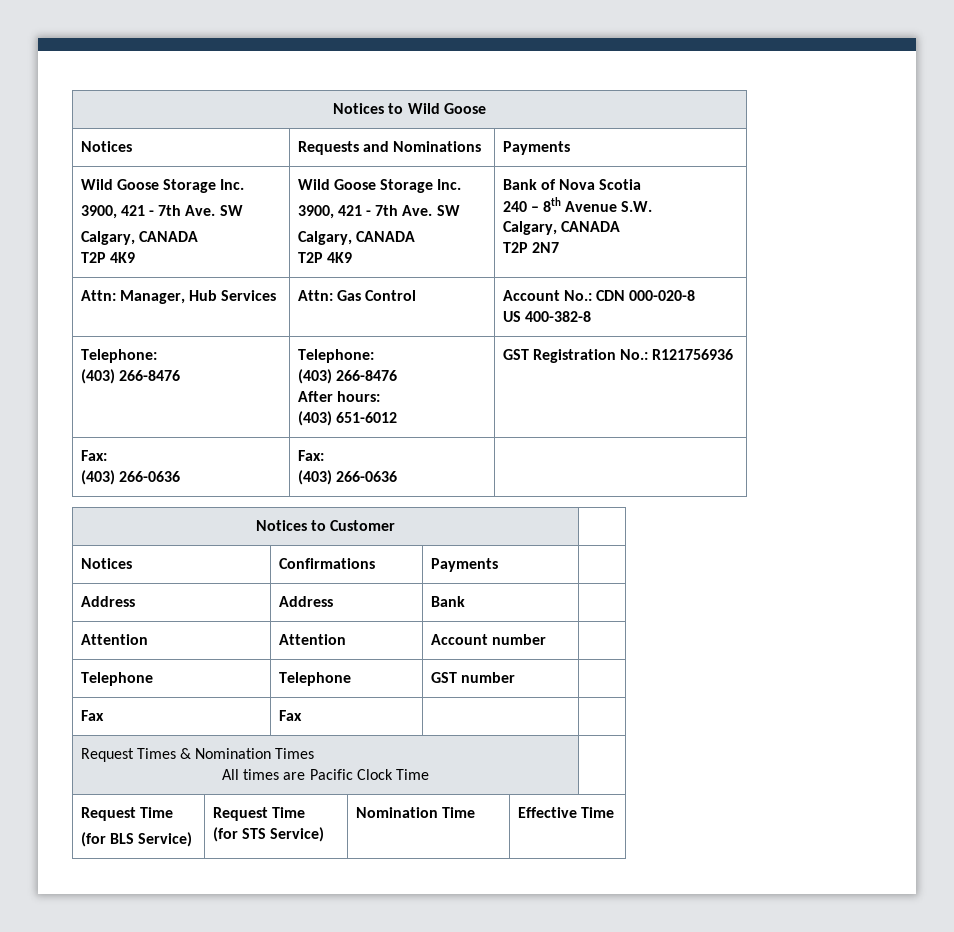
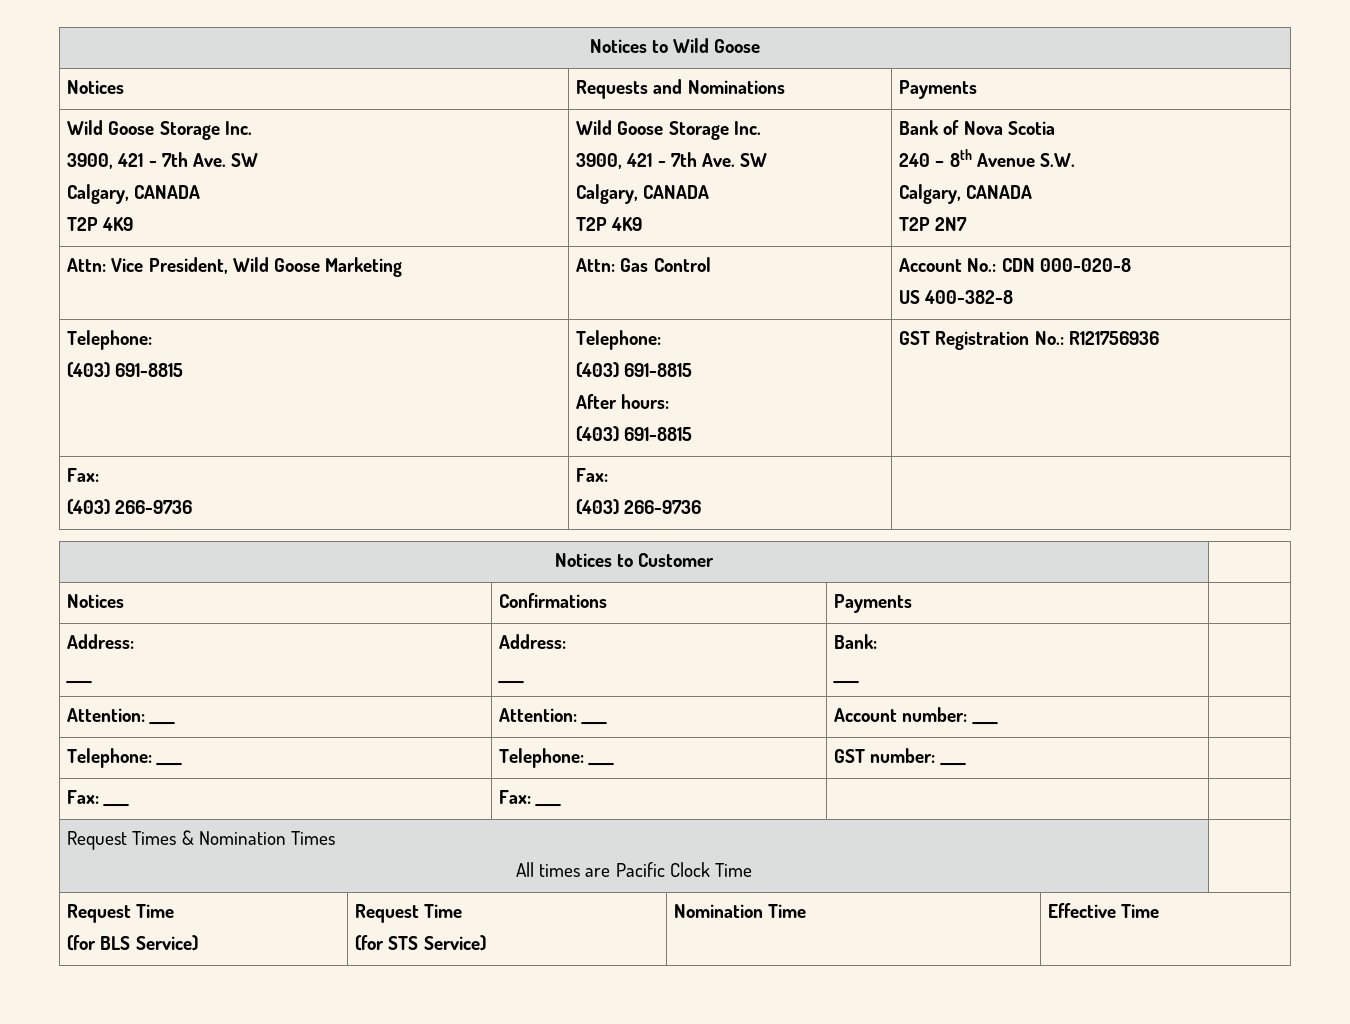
[119,290,277,304] Manager, Hub Services -> [111,257,402,277] Vice President, Wild Goose Marketing
[118,370,180,381] [297,349,374,363] [297,369,397,384] 266-8476 | Telephone: // (403) 266-8476 -> [115,363,184,377] [576,330,662,350] [576,362,693,378] 691-8815 | Telephone: // (403) 691-8815
[335,412,397,423] 651-6012 -> [624,427,693,441] 691-8815
[118,471,180,482] [297,450,324,461] [297,470,397,485] 266-0636 | Fax: // (403) 266-0636 -> [115,500,193,514] [576,468,609,482] [576,499,702,515] 266-9736 | Fax: // (403) 266-9736
[80,596,135,607] [278,596,333,607] [430,596,465,607] [80,634,148,645] [278,634,346,645] [430,634,546,645] [80,672,153,686] [278,672,351,686] [430,672,515,683] [80,710,104,721] [278,710,302,721] Address | Address | Bank | // Attention | Attention | Account number | // Telephone | Telephone | GST number | // Fax | Fax -> [67,634,135,649] [66,681,93,684] [499,634,567,649] [498,681,525,684] [834,634,878,649] [833,681,860,684] [67,708,146,722] [149,722,176,725] [499,708,578,722] [581,722,608,725] [834,707,968,722] [971,722,998,725] [67,748,183,768] [499,748,615,768] [834,748,936,763] [939,763,966,766] [67,790,100,804] [103,804,130,807] [499,790,532,804] [535,804,562,807] Address: // ____ | Address: // ____ | Bank: // ____ | // Attention: ____ | Attention: ____ | Account number: ____ | // Telephone: ____ | Telephone: ____ | GST number: ____ | // Fax: ____ | Fax: ____

